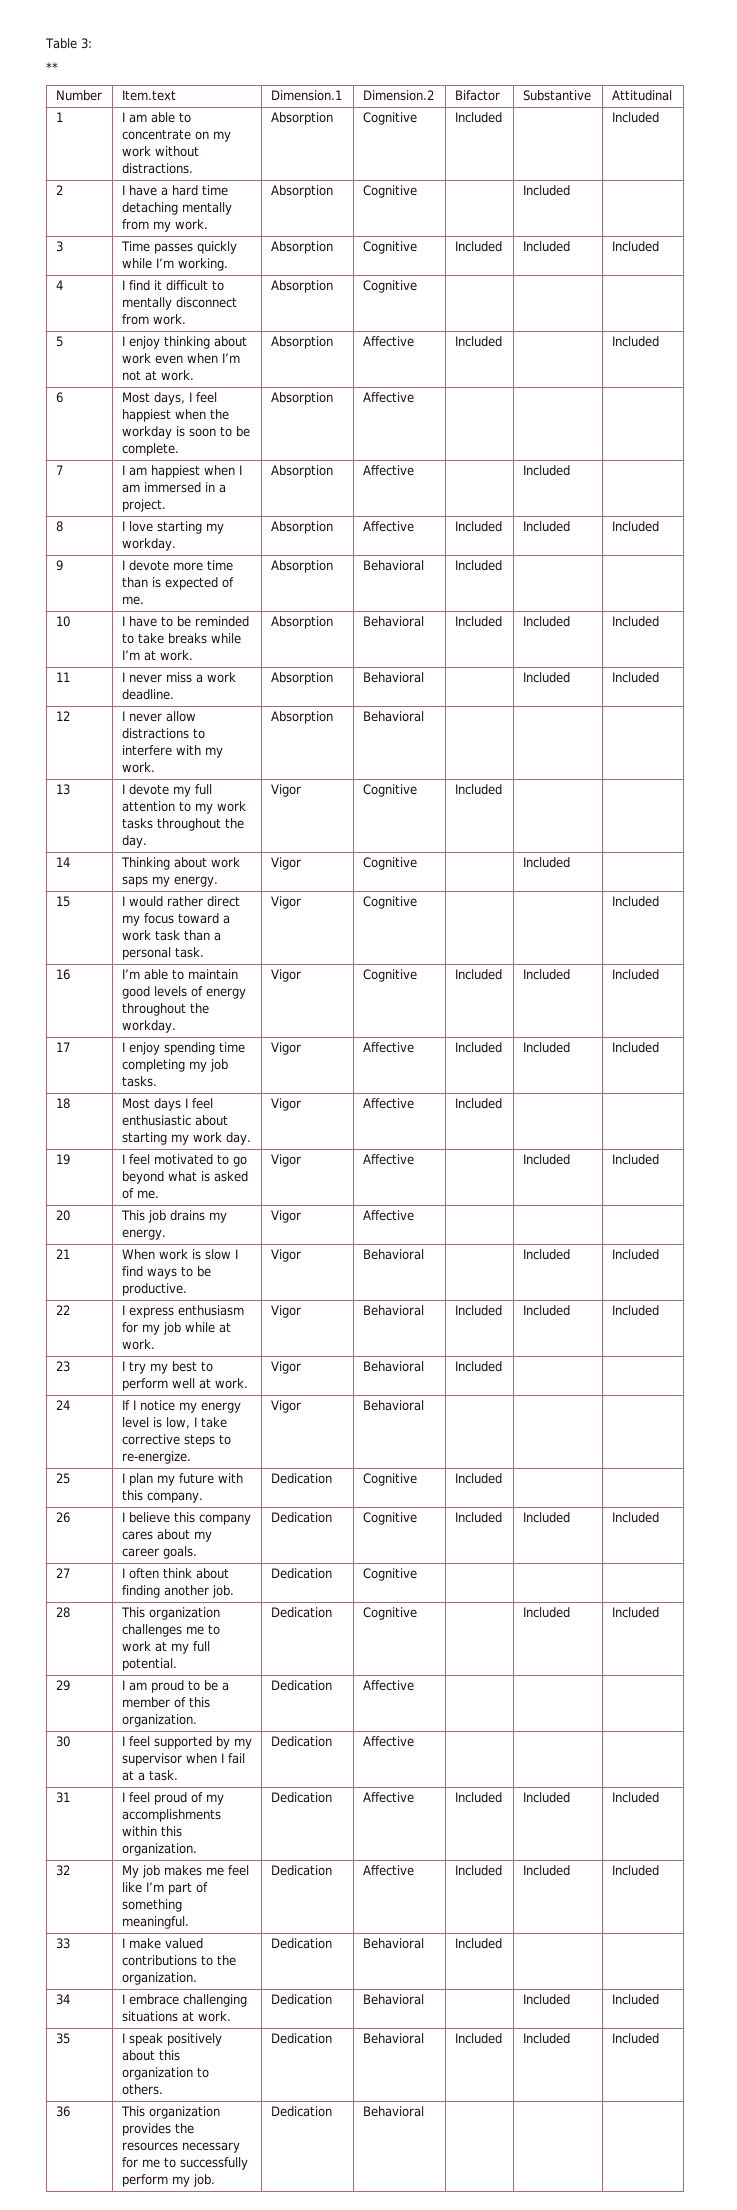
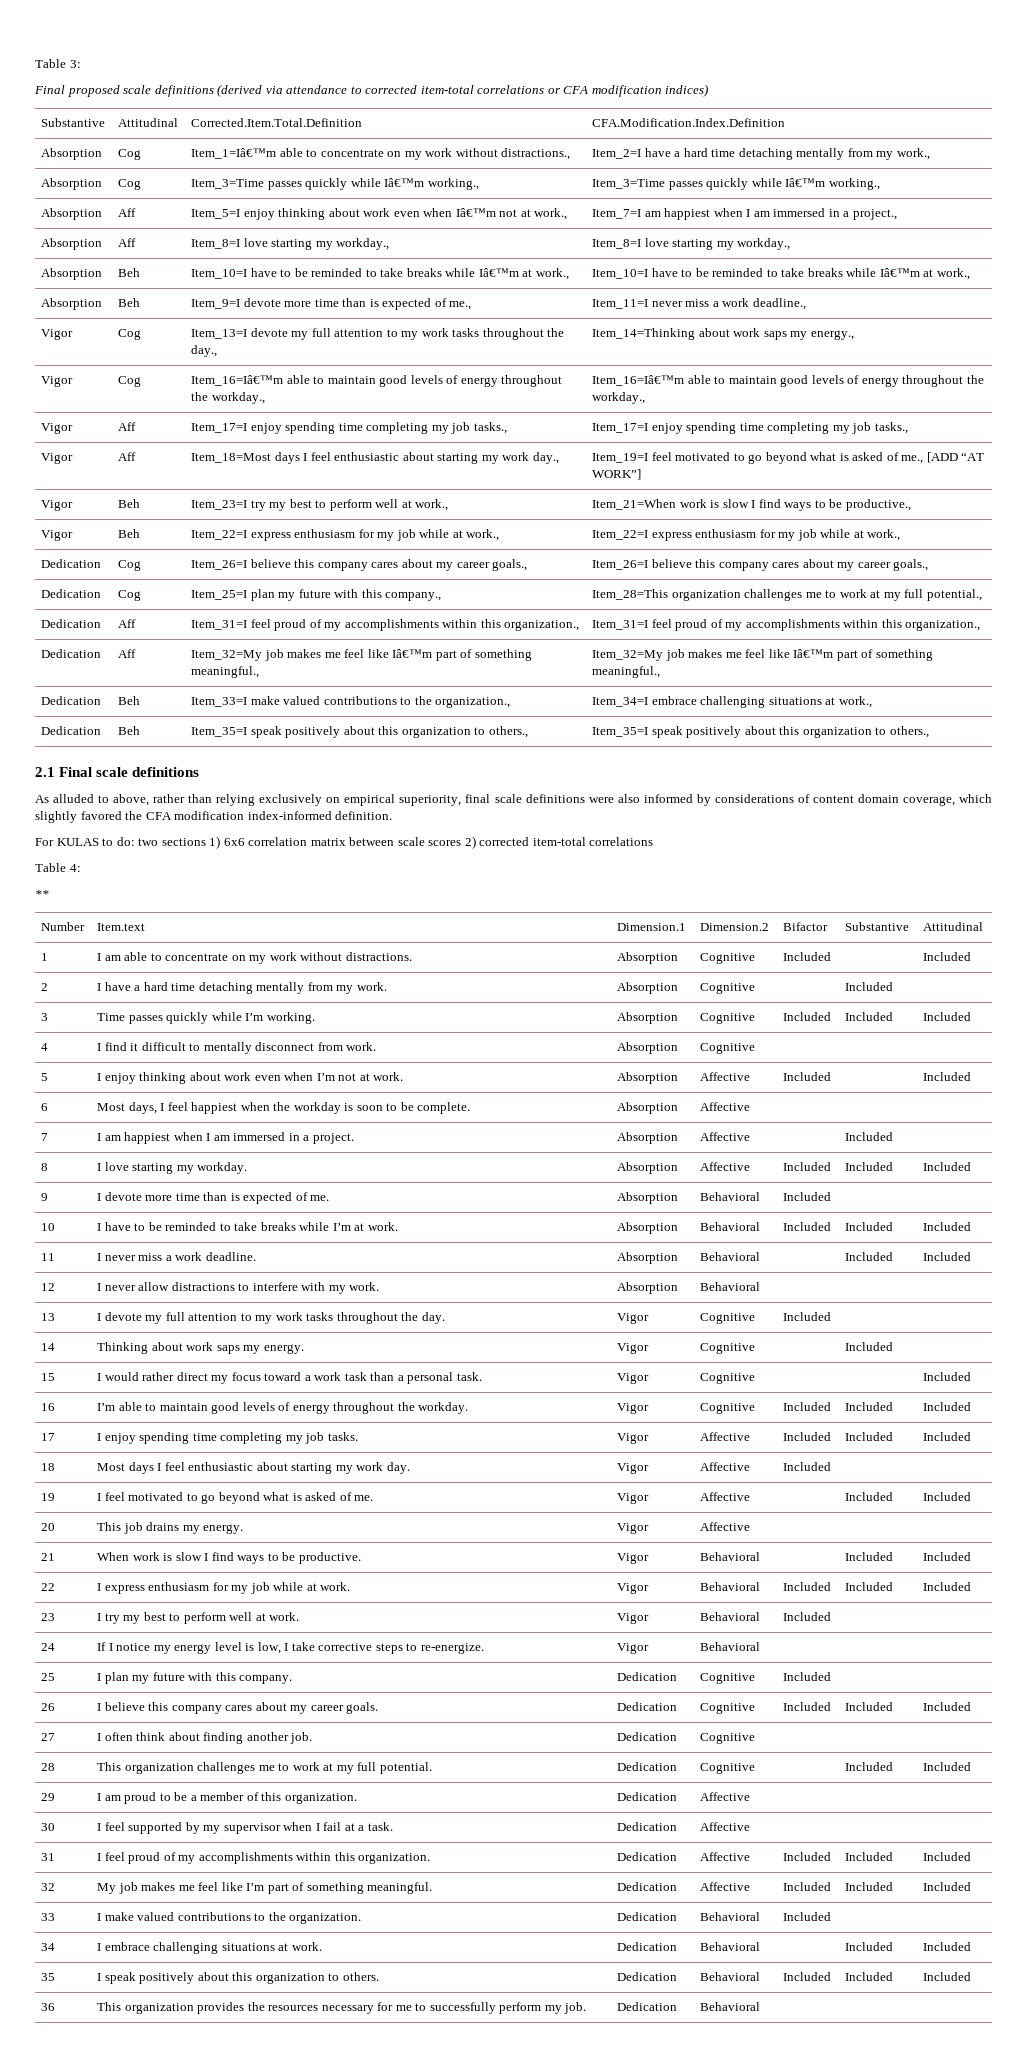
(92, 43) none -> [34,84,709,97] [41,118,106,127] [118,118,179,127] [191,118,363,127] [592,118,786,127] [41,148,103,160] [118,149,142,160] [191,148,571,160] [592,148,930,160] [41,178,103,190] [118,179,142,190] [191,178,479,190] [592,178,880,190] [41,208,103,220] [118,208,137,217] [191,208,568,220] [592,208,897,220] [41,238,103,250] [118,238,137,247] [191,238,390,250] [592,238,791,250] [41,268,103,280] [118,268,141,277] [191,268,569,280] [592,268,970,280] [41,298,103,310] [118,298,141,307] [191,298,472,310] [592,298,806,310] [41,329,74,340] [118,329,142,340] [191,328,565,340] [191,345,218,357] [592,328,854,340] [41,376,74,387] [118,376,142,387] [191,375,563,387] [191,392,265,404] [592,375,984,387] [592,392,646,404] [41,423,74,434] [118,422,137,431] [191,422,507,434] [592,422,908,434] [41,453,74,464] [118,452,137,461] [191,452,559,464] [592,452,985,464] [592,469,642,480] [41,500,74,511] [118,499,141,508] [191,499,449,511] [592,499,911,511] [41,530,74,541] [118,529,141,538] [191,529,500,541] [592,529,901,541] [41,559,102,568] [118,560,142,571] [191,559,528,571] [592,559,929,571] [41,589,102,598] [118,590,142,601] [191,589,442,601] [592,589,982,601] [41,619,102,628] [118,619,137,628] [191,619,580,631] [592,619,981,631] [41,649,102,658] [118,649,137,658] [191,649,532,661] [191,666,260,678] [592,649,933,661] [592,666,661,678] [41,696,102,705] [118,696,141,705] [191,696,511,708] [592,696,872,708] [41,726,102,735] [118,726,141,735] [191,726,528,738] [592,726,929,738] [35,767,200,777] [35,794,993,806] [35,811,393,823] [35,836,654,849] [35,863,81,872] // Final proposed scale definitions (derived via attendance to corrected item-total correlations or CFA modification indices) // Substantive | Attitudinal | Corrected.Item.Total.Definition | CFA.Modification.Index.Definition // Absorption | Cog | Item_1=Iâ€™m able to concentrate on my work without distractions., | Item_2=I have a hard time detaching mentally from my work., // Absorption | Cog | Item_3=Time passes quickly while Iâ€™m working., | Item_3=Time passes quickly while Iâ€™m working., // Absorption | Aff | Item_5=I enjoy thinking about work even when Iâ€™m not at work., | Item_7=I am happiest when I am immersed in a project., // Absorption | Aff | Item_8=I love starting my workday., | Item_8=I love starting my workday., // Absorption | Beh | Item_10=I have to be reminded to take breaks while Iâ€™m at work., | Item_10=I have to be reminded to take breaks while Iâ€™m at work., // Absorption | Beh | Item_9=I devote more time than is expected of me., | Item_11=I never miss a work deadline., // Vigor | Cog | Item_13=I devote my full attention to my work tasks throughout the day., | Item_14=Thinking about work saps my energy., // Vigor | Cog | Item_16=Iâ€™m able to maintain good levels of energy throughout the workday., | Item_16=Iâ€™m able to maintain good levels of energy throughout the workday., // Vigor | Aff | Item_17=I enjoy spending time completing my job tasks., | Item_17=I enjoy spending time completing my job tasks., // Vigor | Aff | Item_18=Most days I feel enthusiastic about starting my work day., | Item_19=I feel motivated to go beyond what is asked of me., [ADD “AT WORK”] // Vigor | Beh | Item_23=I try my best to perform well at work., | Item_21=When work is slow I find ways to be productive., // Vigor | Beh | Item_22=I express enthusiasm for my job while at work., | Item_22=I express enthusiasm for my job while at work., // Dedication | Cog | Item_26=I believe this company cares about my career goals., | Item_26=I believe this company cares about my career goals., // Dedication | Cog | Item_25=I plan my future with this company., | Item_28=This organization challenges me to work at my full potential., // Dedication | Aff | Item_31=I feel proud of my accomplishments within this organization., | Item_31=I feel proud of my accomplishments within this organization., // Dedication | Aff | Item_32=My job makes me feel like Iâ€™m part of something meaningful., | Item_32=My job makes me feel like Iâ€™m part of something meaningful., // Dedication | Beh | Item_33=I make valued contributions to the organization., | Item_34=I embrace challenging situations at work., // Dedication | Beh | Item_35=I speak positively about this organization to others., | Item_35=I speak positively about this organization to others., // 2.1 Final scale definitions // As alluded to above, rather than relying exclusively on empirical superiority, final scale definitions were also informed by considerations of content domain coverage, which slightly favored the CFA modification index-informed definition. // For KULAS to do: two sections 1) 6x6 correlation matrix between scale scores 2) corrected item-total correlations // Table 4:

